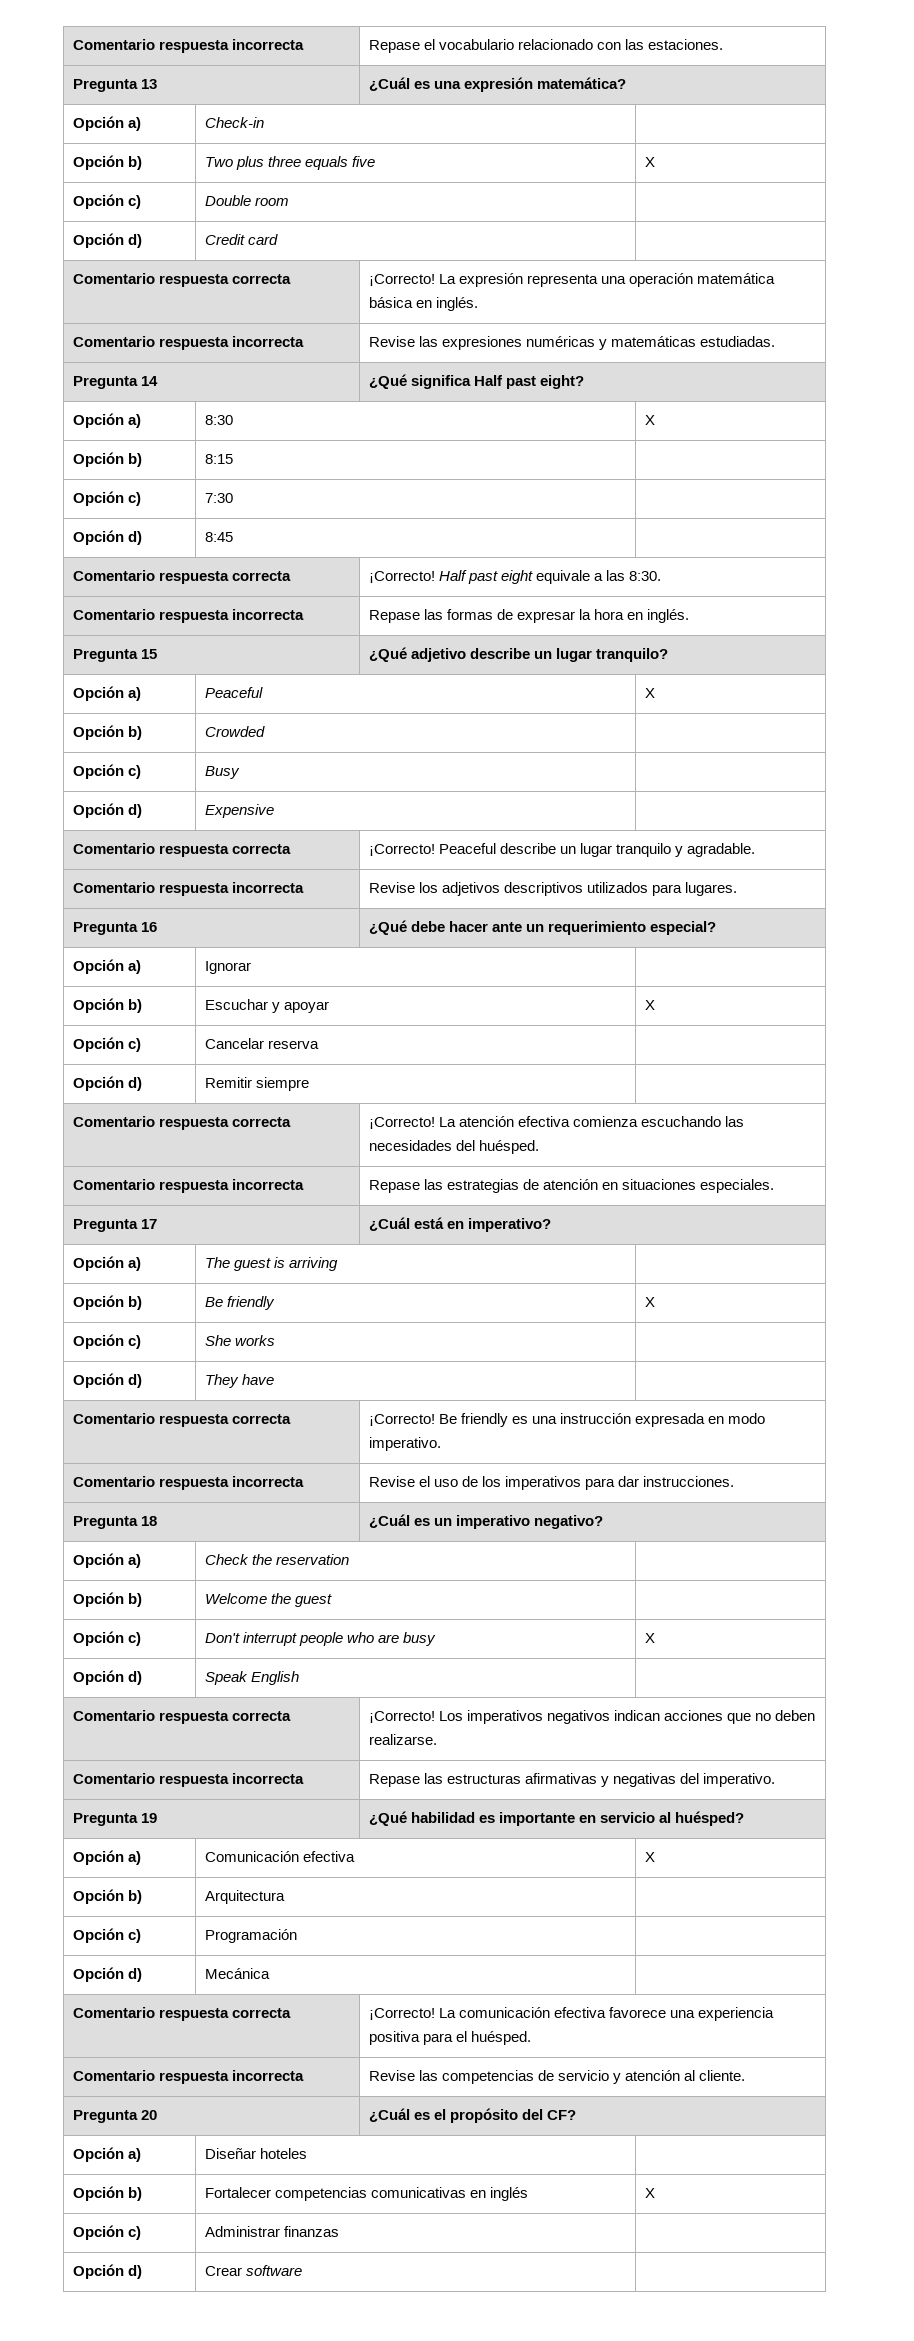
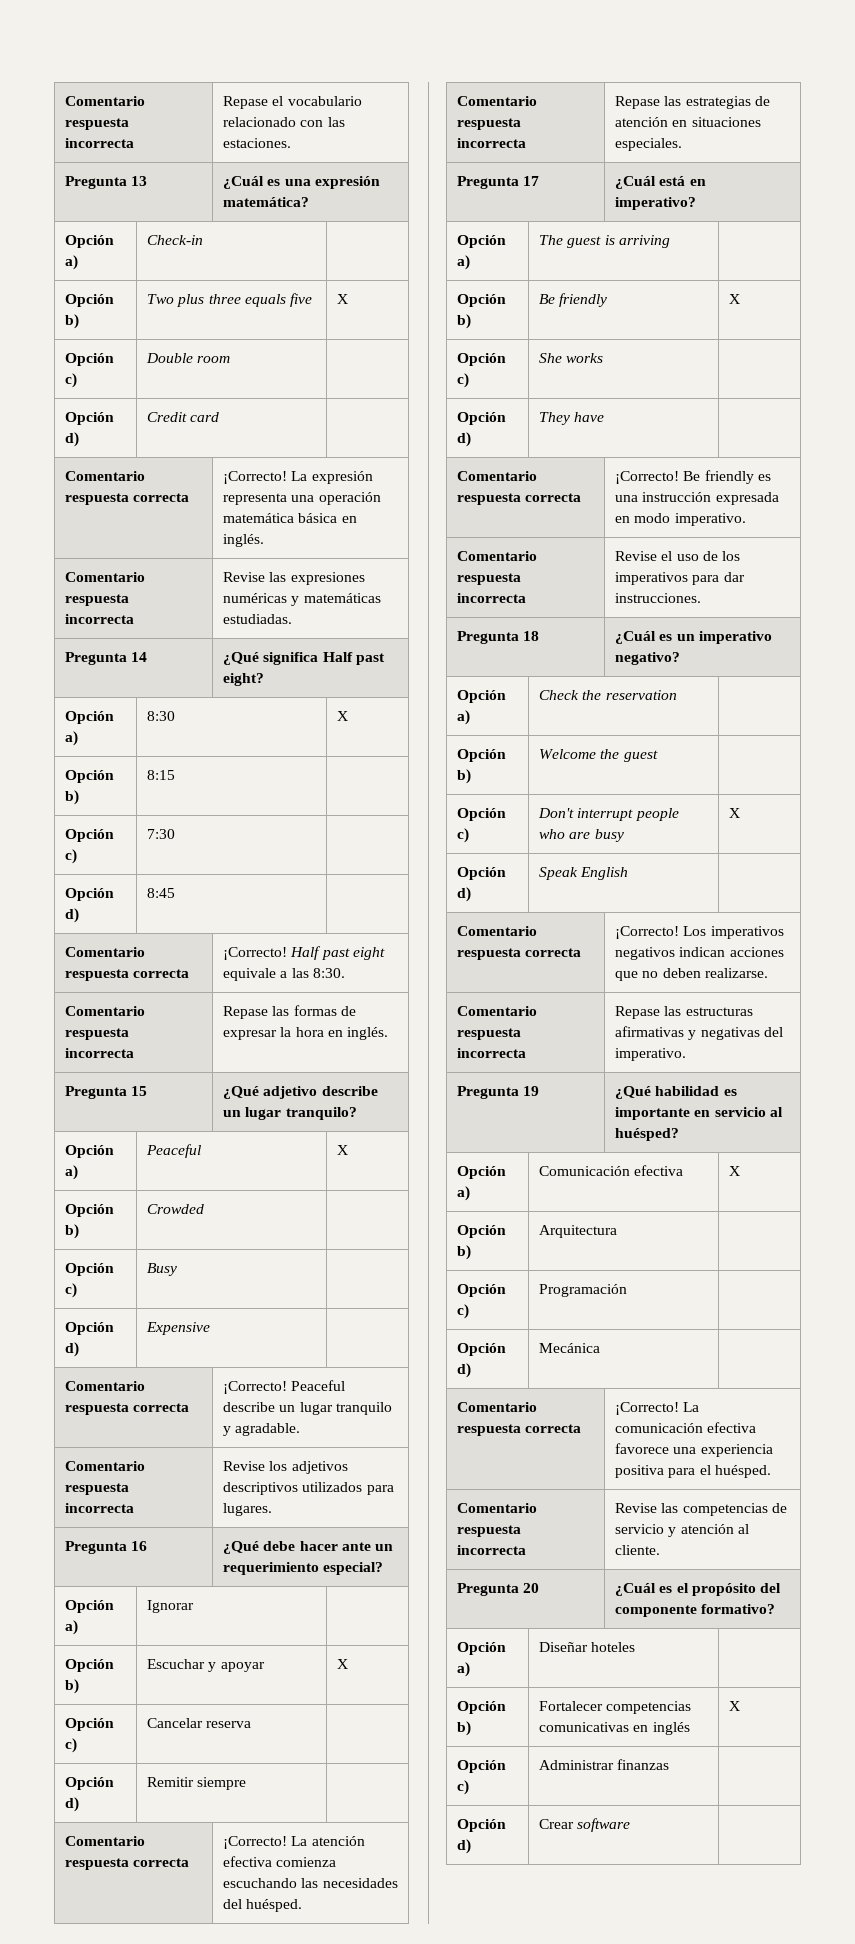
[546,2110,576,2120] CF? -> [615,1604,776,1617] componente formativo?

